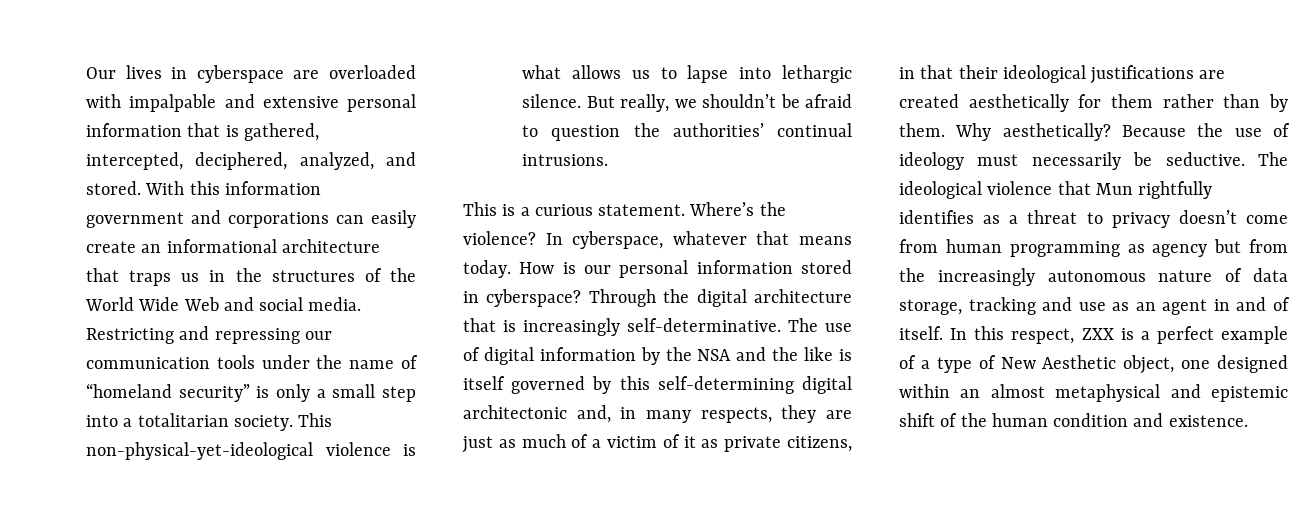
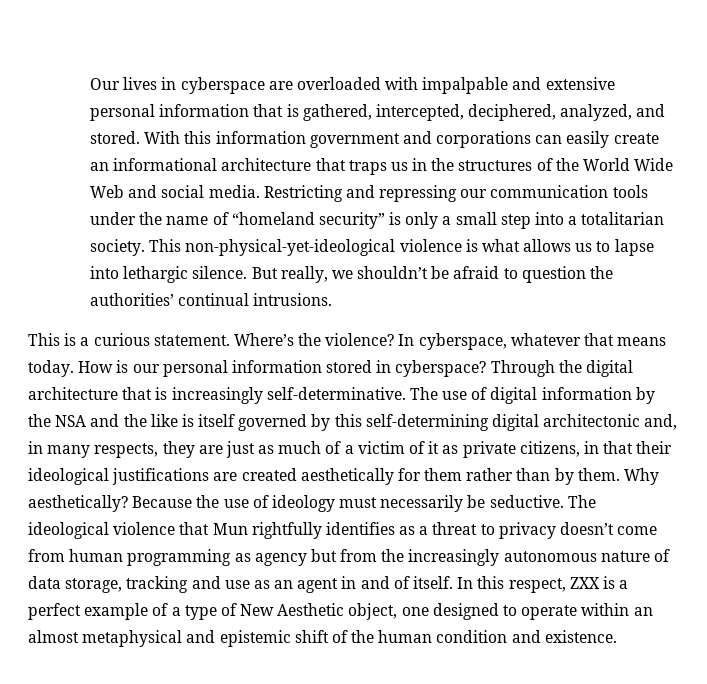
(1288, 364) none -> [503,605,578,620] to operate

